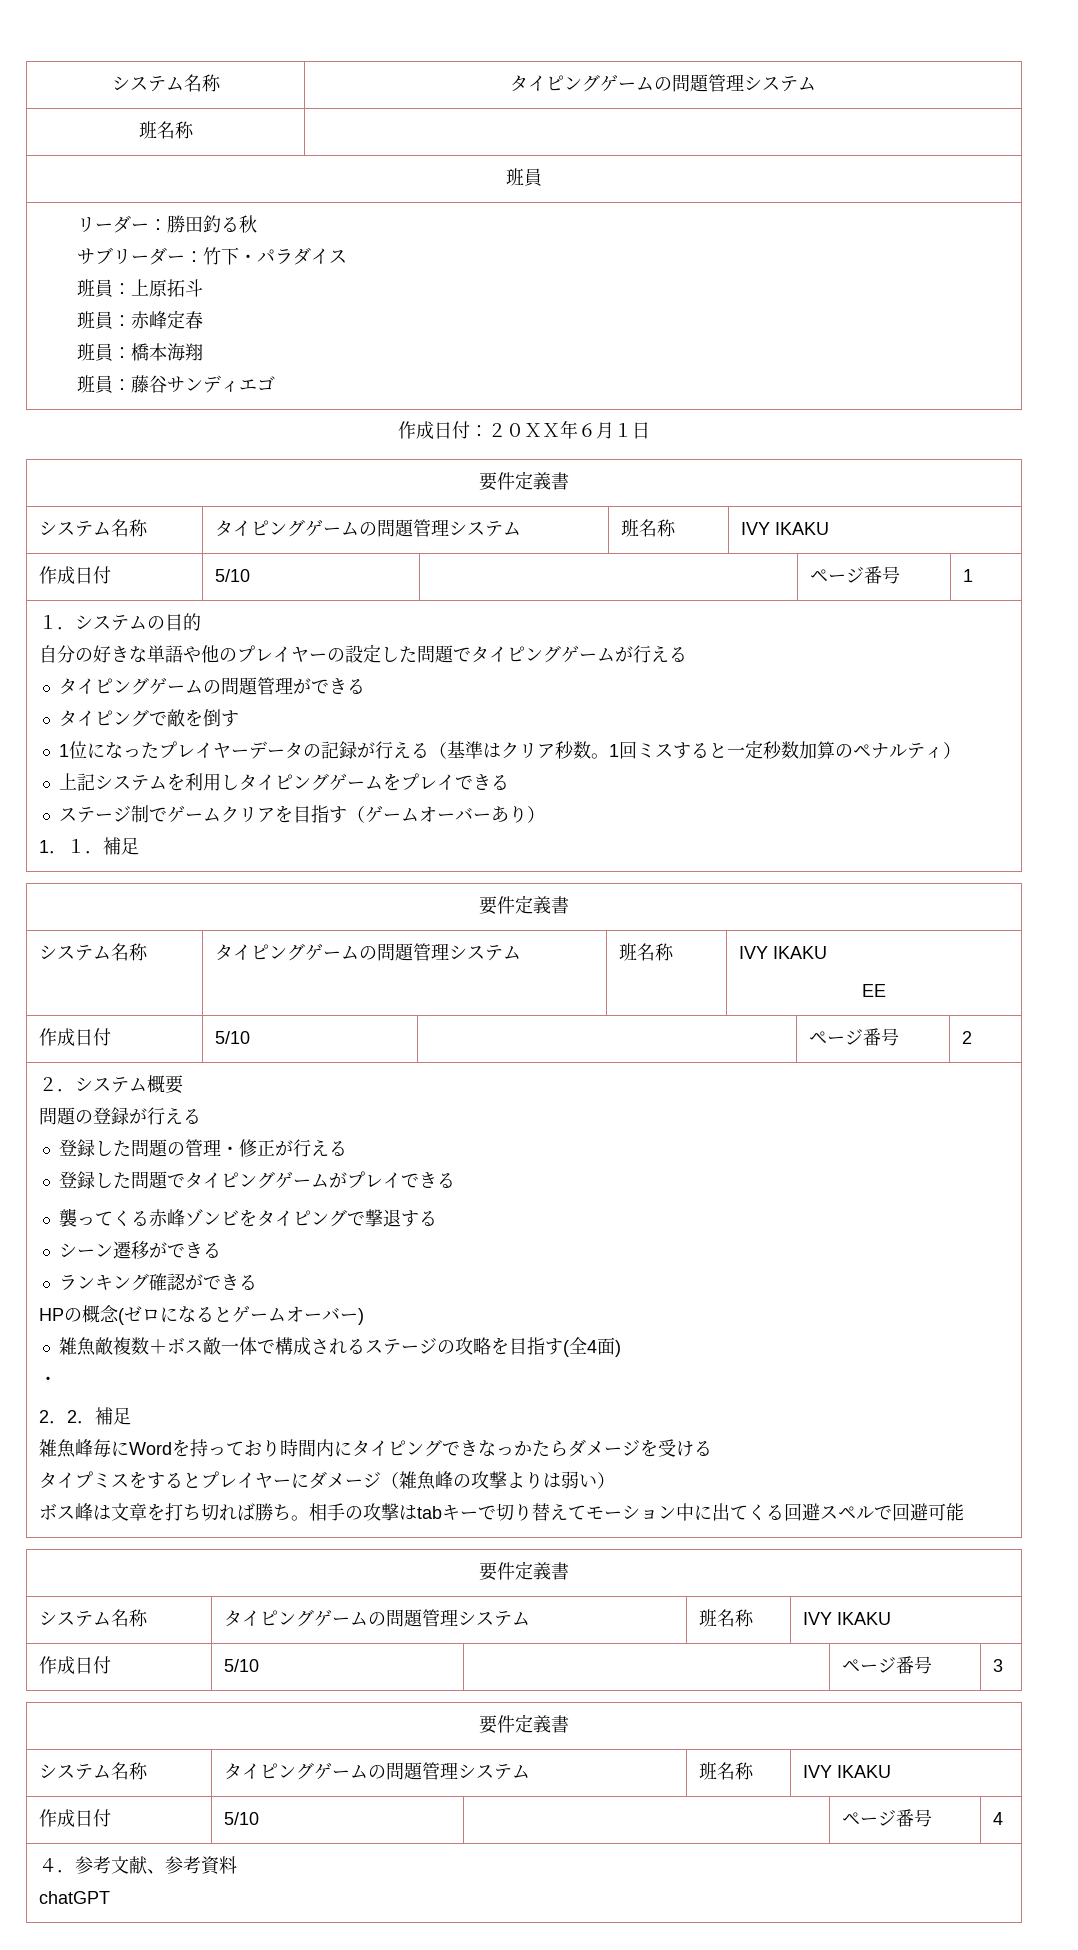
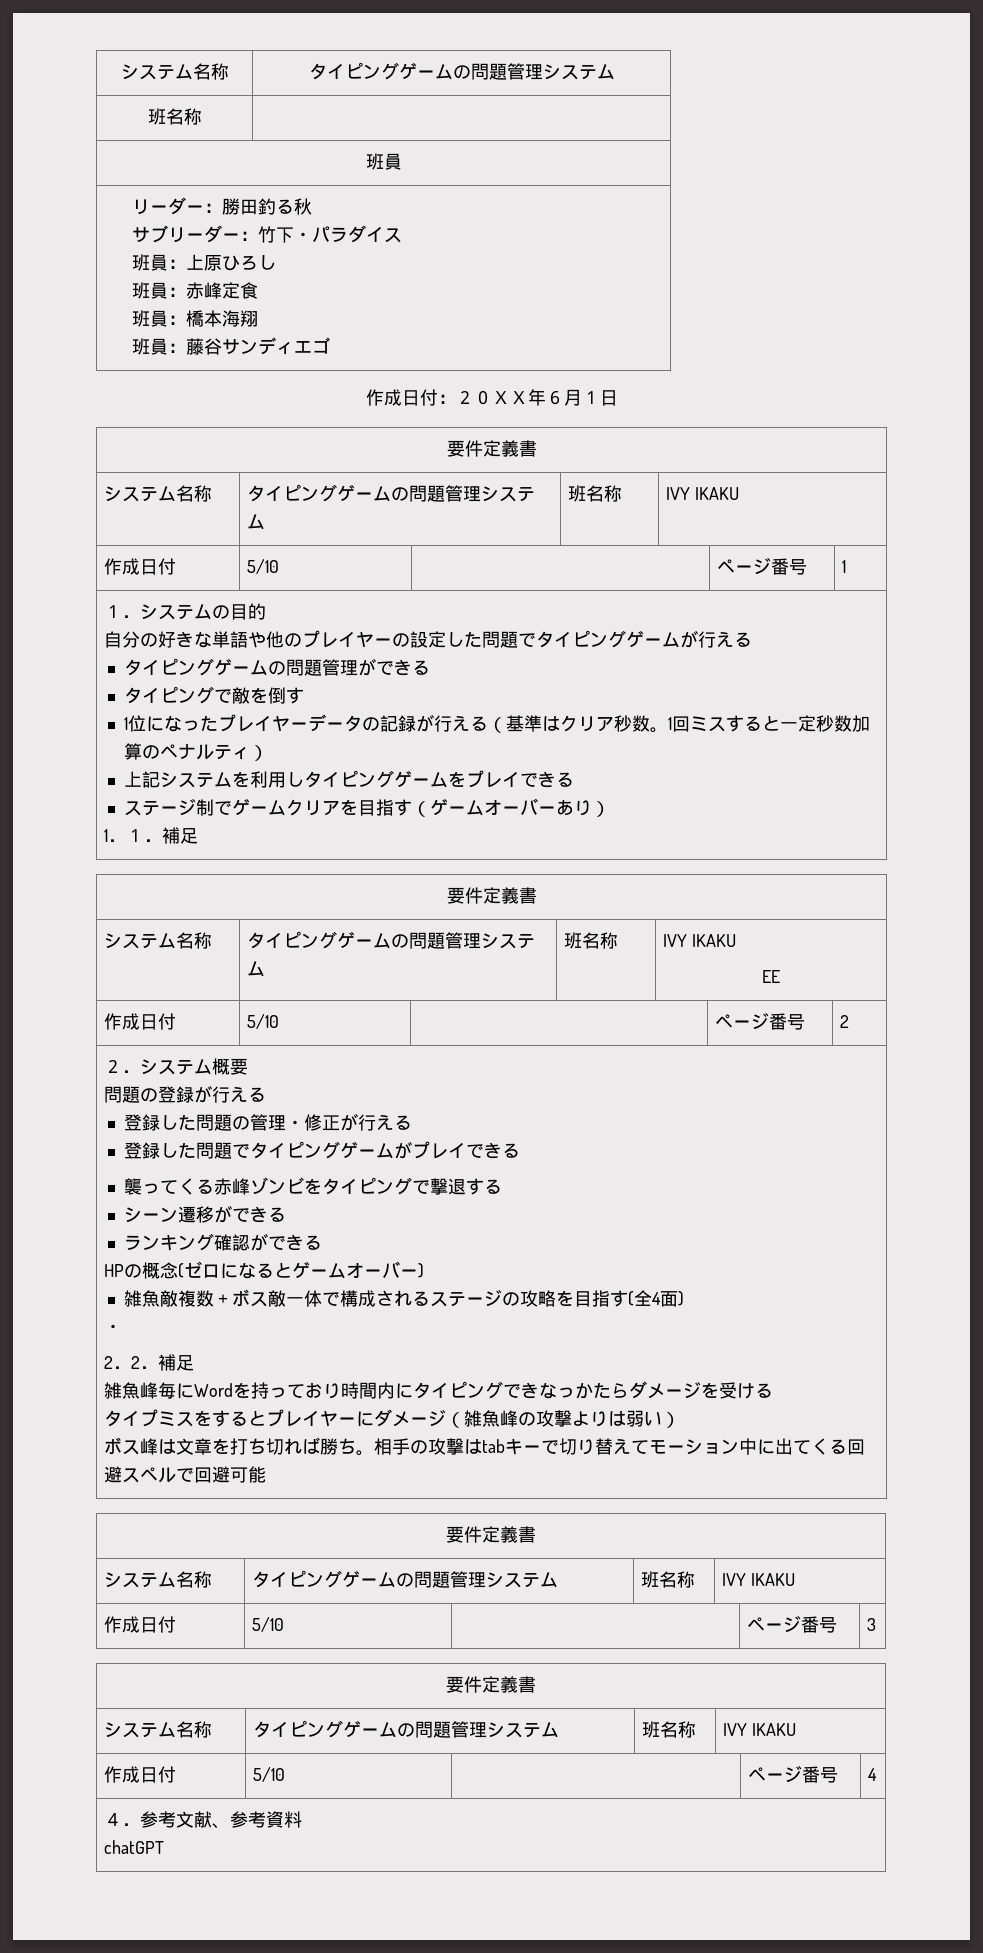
[166,279,203,297] 拓斗 -> [221,255,276,271] ひろし
[184,311,203,329] 春 -> [239,282,258,299] 食

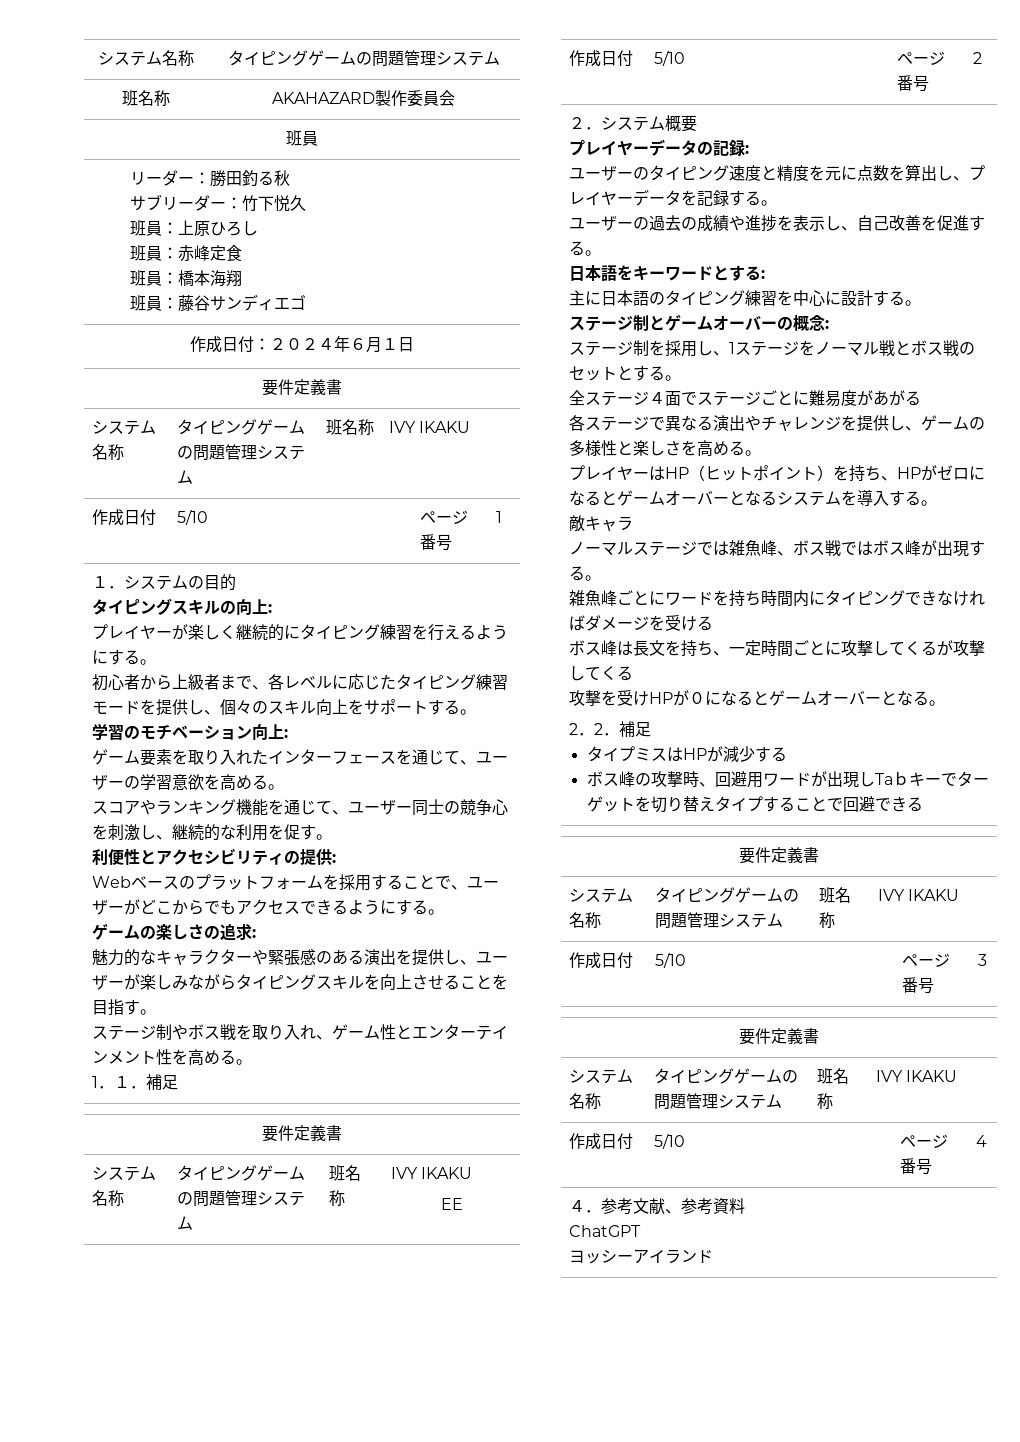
(202, 116) none -> [272,90,455,106] AKAHAZARD製作委員会
[293,225,402,243] ・パラダイス -> [273,195,306,212] 悦久
[491,391,528,404] ＸＸ -> [302,338,334,350] ２４
[104,630,753,648] [123,658,430,676] [123,686,304,704] [123,714,870,733] [123,743,268,761] [123,770,574,788] [123,798,610,817] 自分の好きな単語や他のプレイヤーの設定した問題でタイピングゲームが行える // タイピングゲームの問題管理ができる // タイピングで敵を倒す // 1位になったプレイヤーデータの記録が行える（基準はクリア秒数。1回ミスすると一定秒数加算のペナルティ） // 上記システムを利用しタイピングゲームをプレイできる // ステージ制でゲームクリアを目指す（ゲームオーバーあり） -> [91,598,272,615] [91,624,508,641] [91,649,156,665] [91,674,508,691] [91,699,476,716] [91,723,288,741] [91,749,508,766] [91,774,284,791] [91,799,508,816] [91,824,332,841] [91,848,336,865] [91,874,499,891] [91,899,444,915] [91,923,256,941] [91,949,508,966] [91,974,508,990] [91,999,156,1016] [91,1024,508,1041] [91,1049,252,1066] タイピングスキルの向上: // プレイヤーが楽しく継続的にタイピング練習を行えるようにする。 // 初心者から上級者まで、各レベルに応じたタイピング練習モードを提供し、個々のスキル向上をサポートする。 // 学習のモチベーション向上: // ゲーム要素を取り入れたインターフェースを通じて、ユーザーの学習意欲を高める。 // スコアやランキング機能を通じて、ユーザー同士の競争心を刺激し、継続的な利用を促す。 // 利便性とアクセシビリティの提供: // Webベースのプラットフォームを採用することで、ユーザーがどこからでもアクセスできるようにする。 // ゲームの楽しさの追求: // 魅力的なキャラクターや緊張感のある演出を提供し、ユーザーが楽しみながらタイピングスキルを向上させることを目指す。 // ステージ制やボス戦を取り入れ、ゲーム性とエンターテインメント性を高める。
[104,1085,267,1103] [123,1113,412,1131] [123,1141,520,1159] [123,1177,502,1195] [123,1205,286,1223] [123,1233,322,1251] [104,1262,185,1279] 問題の登録が行える // 登録した問題の管理・修正が行える // 登録した問題でタイピングゲームがプレイできる // 襲ってくる赤峰ゾンビをタイピングで撃退する // シーン遷移ができる // ランキング確認ができる // HPの概念( -> [568,139,749,156] [568,164,985,181] [568,189,777,206] [568,215,985,232] [568,241,601,256] [568,265,765,282] [568,290,921,306] [568,314,829,331] [568,340,975,357] [568,365,681,381] [568,390,921,407] [568,415,985,432] [568,440,761,457] [568,465,937,482] プレイヤーデータの記録: // ユーザーのタイピング速度と精度を元に点数を算出し、プレイヤーデータを記録する。 // ユーザーの過去の成績や進捗を表示し、自己改善を促進する。 // 日本語をキーワードとする: // 主に日本語のタイピング練習を中心に設計する。 // ステージ制とゲームオーバーの概念: // ステージ制を採用し、1ステージをノーマル戦とボス戦のセットとする。 // 全ステージ４面でステージごとに難易度があがる // 各ステージで異なる演出やチャレンジを提供し、ゲームの多様性と楽しさを高める。 // プレイヤーはHP（ヒットポイント）を持ち、HPが
[418,1263,425,1278] [123,1289,684,1307] [104,1324,123,1333] [104,1354,195,1371] [104,1382,341,1399] ) // 雑魚敵複数＋ボス敵一体で構成されるステージの攻略を目指す(全4面) // ・ // 2．2．補足 // 雑魚峰毎にWordを持っており -> [728,489,937,506] [568,515,633,532] [568,540,985,557] [568,566,601,581] [568,590,761,607] となるシステムを導入する。 // 敵キャラ // ノーマルステージでは雑魚峰、ボス戦ではボス峰が出現する。 // 雑魚峰ごとにワードを持ち
[556,1382,629,1399] っかたら -> [952,591,985,606] [568,615,585,631] ければ
[104,1409,681,1428] [104,1437,866,1456] [104,1466,267,1483] タイプミスをするとプレイヤーにダメージ（雑魚峰の攻撃よりは弱い） // ボス峰は文章を打ち切れば勝ち。相手の攻撃はtabキーで切り替えてモーション中に出てくる回避スペルで回避可能 -> [568,640,985,657] [568,666,633,681] [568,690,945,706] [568,721,651,737] [586,746,787,763] [586,771,989,788] [586,796,923,813] ボス峰は長文を持ち、一定時間ごとに攻撃してくるが攻撃してくる // 攻撃を受けHPが０になるとゲームオーバーとなる。 // 2．2．補足 // タイプミスはHPが減少する // ボス峰の攻撃時、回避用ワードが出現しTaｂキーでターゲットを切り替えタイプすることで回避できる
[104,1840,165,1854] chatGPT -> [568,1225,641,1237] [568,1249,713,1264] ChatGPT // ヨッシーアイランド

